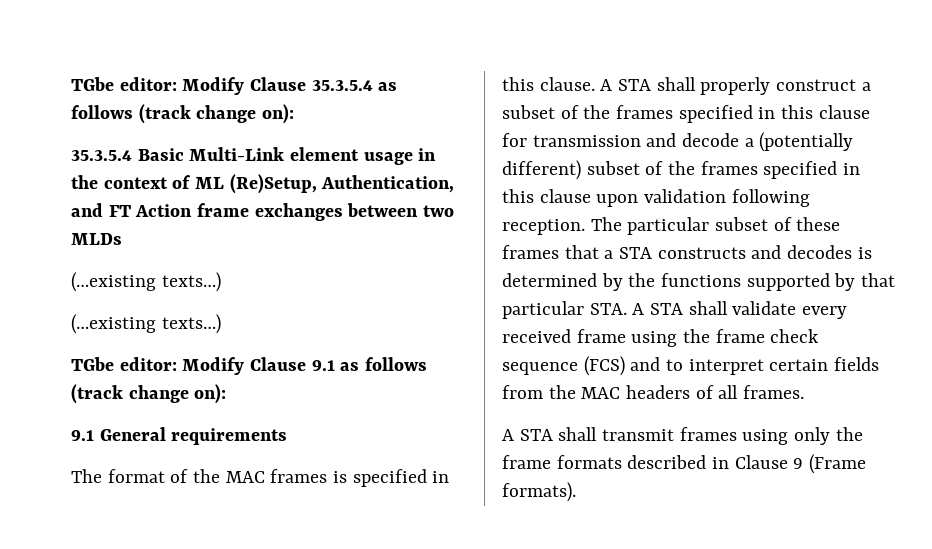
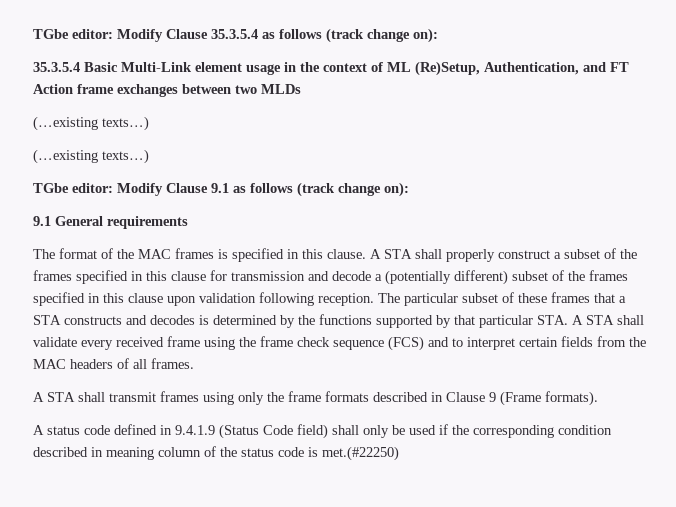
(576, 492) none -> [33,424,612,439] [33,446,399,461] // A status code defined in 9.4.1.9 (Status Code field) shall only be used if the corresponding condition described in meaning column of the status code is met.(#22250)

